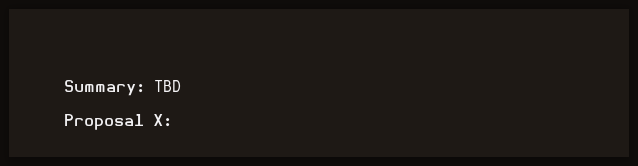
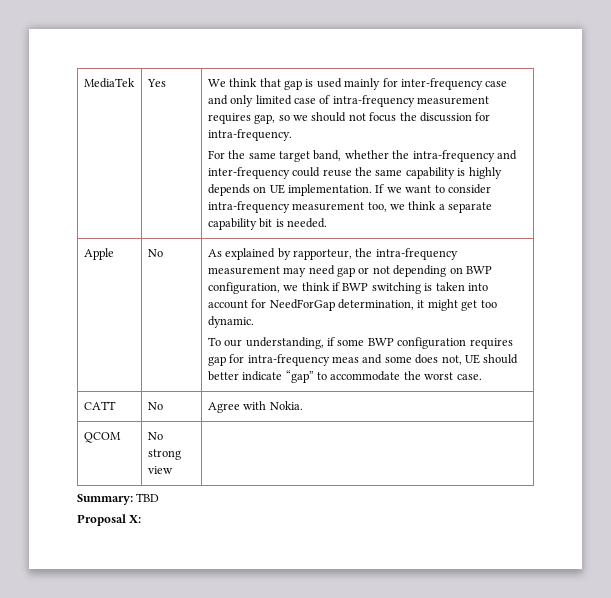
(64, 88) none -> [83,78,135,88] [146,79,166,87] [207,78,508,90] [207,95,490,107] [207,112,491,124] [207,129,292,141] [207,150,517,162] [207,167,502,179] [207,184,491,196] [207,201,493,213] [207,218,328,230] [83,248,114,260] [147,249,163,257] [207,248,458,260] [207,265,492,277] [207,282,488,294] [207,299,497,311] [207,316,254,328] [207,337,513,349] [207,354,519,366] [207,370,482,383] [83,401,116,410] [147,402,163,410] [207,401,303,413] [83,432,121,443] [147,432,163,440] [147,449,181,460] [147,466,173,474] MediaTek | Yes | We think that gap is used mainly for inter-frequency case and only limited case of intra-frequency measurement requires gap, so we should not focus the discussion for intra-frequency. // For the same target band, whether the intra-frequency and inter-frequency could reuse the same capability is highly depends on UE implementation. If we want to consider intra-frequency measurement too, we think a separate capability bit is needed. // Apple | No | As explained by rapporteur, the intra-frequency measurement may need gap or not depending on BWP configuration, we think if BWP switching is taken into account for NeedForGap determination, it might get too dynamic. // To our understanding, if some BWP configuration requires gap for intra-frequency meas and some does not, UE should better indicate “gap” to accommodate the worst case. // CATT | No | Agree with Nokia. // QCOM | No strong view | //

